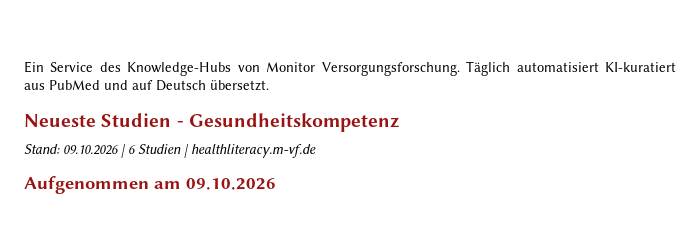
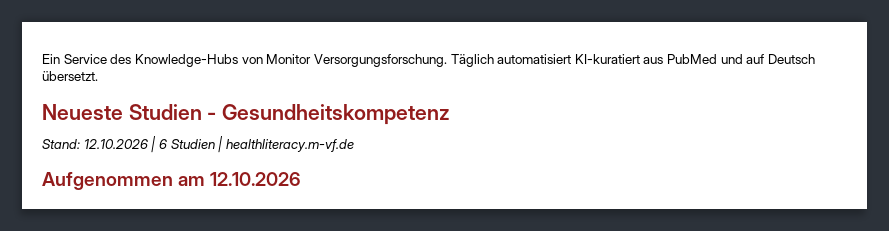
[63,145,119,155] 09.10.2026 -> [83,139,148,149] 12.10.2026
[186,178,276,190] 09.10.2026 -> [210,172,302,186] 12.10.2026

